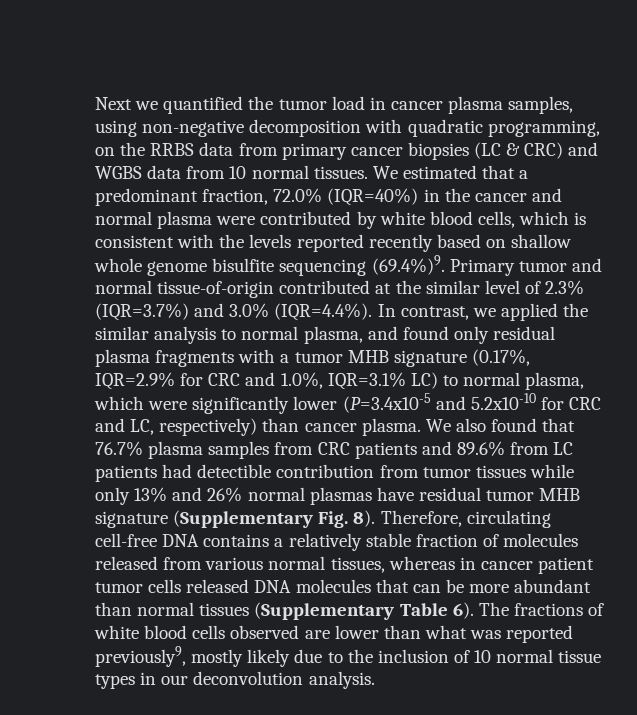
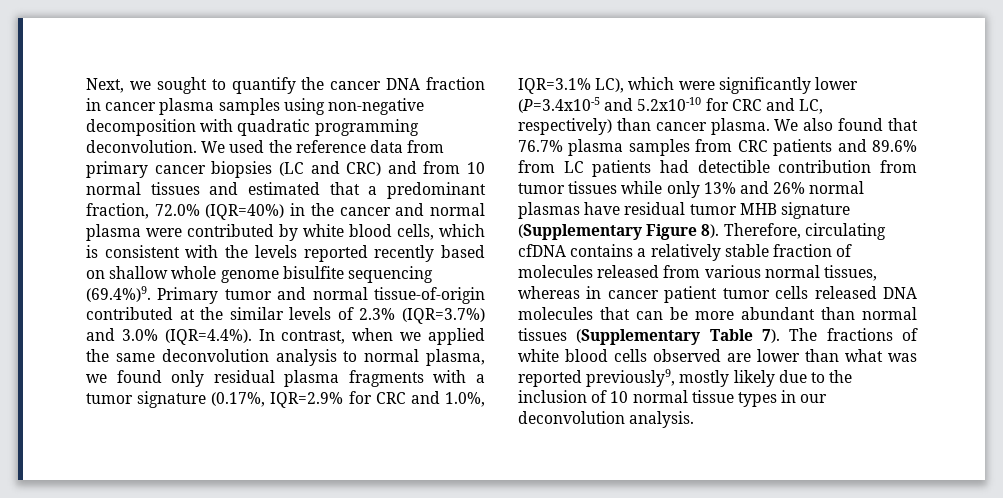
[95,96,365,114] Next we quantified the tumor load -> [86,77,485,94] Next, we sought to quantify the cancer DNA fraction
[508,96,574,114] samples, -> [218,98,280,115] samples
[487,120,600,137] [95,142,195,156] programming, on the RRBS -> [314,119,419,136] [86,140,366,153] programming deconvolution. We used the reference
[506,143,521,156] & -> [310,161,340,174] and
[95,165,182,179] WGBS data -> (417, 167) none
[313,166,398,179] tissues. We -> [150,182,239,195] tissues and
[484,280,520,294] level -> [289,307,332,320] levels
(469, 313) none -> [352,328,394,341] when
[95,326,149,340] similar -> [115,349,269,362] same deconvolution
[367,326,398,340] and -> [86,374,107,383] we
[347,350,389,363] MHB -> (133, 398) none
[410,372,585,390] LC) to normal plasma, -> [595,78,625,93] LC),
[318,511,349,528] Fig. -> [646,224,698,240] Figure
[95,533,200,547] cell-free DNA -> [518,244,566,257] cfDNA
[452,602,474,619] 6). -> [762,329,780,343] 7).

